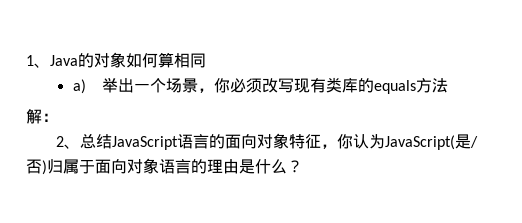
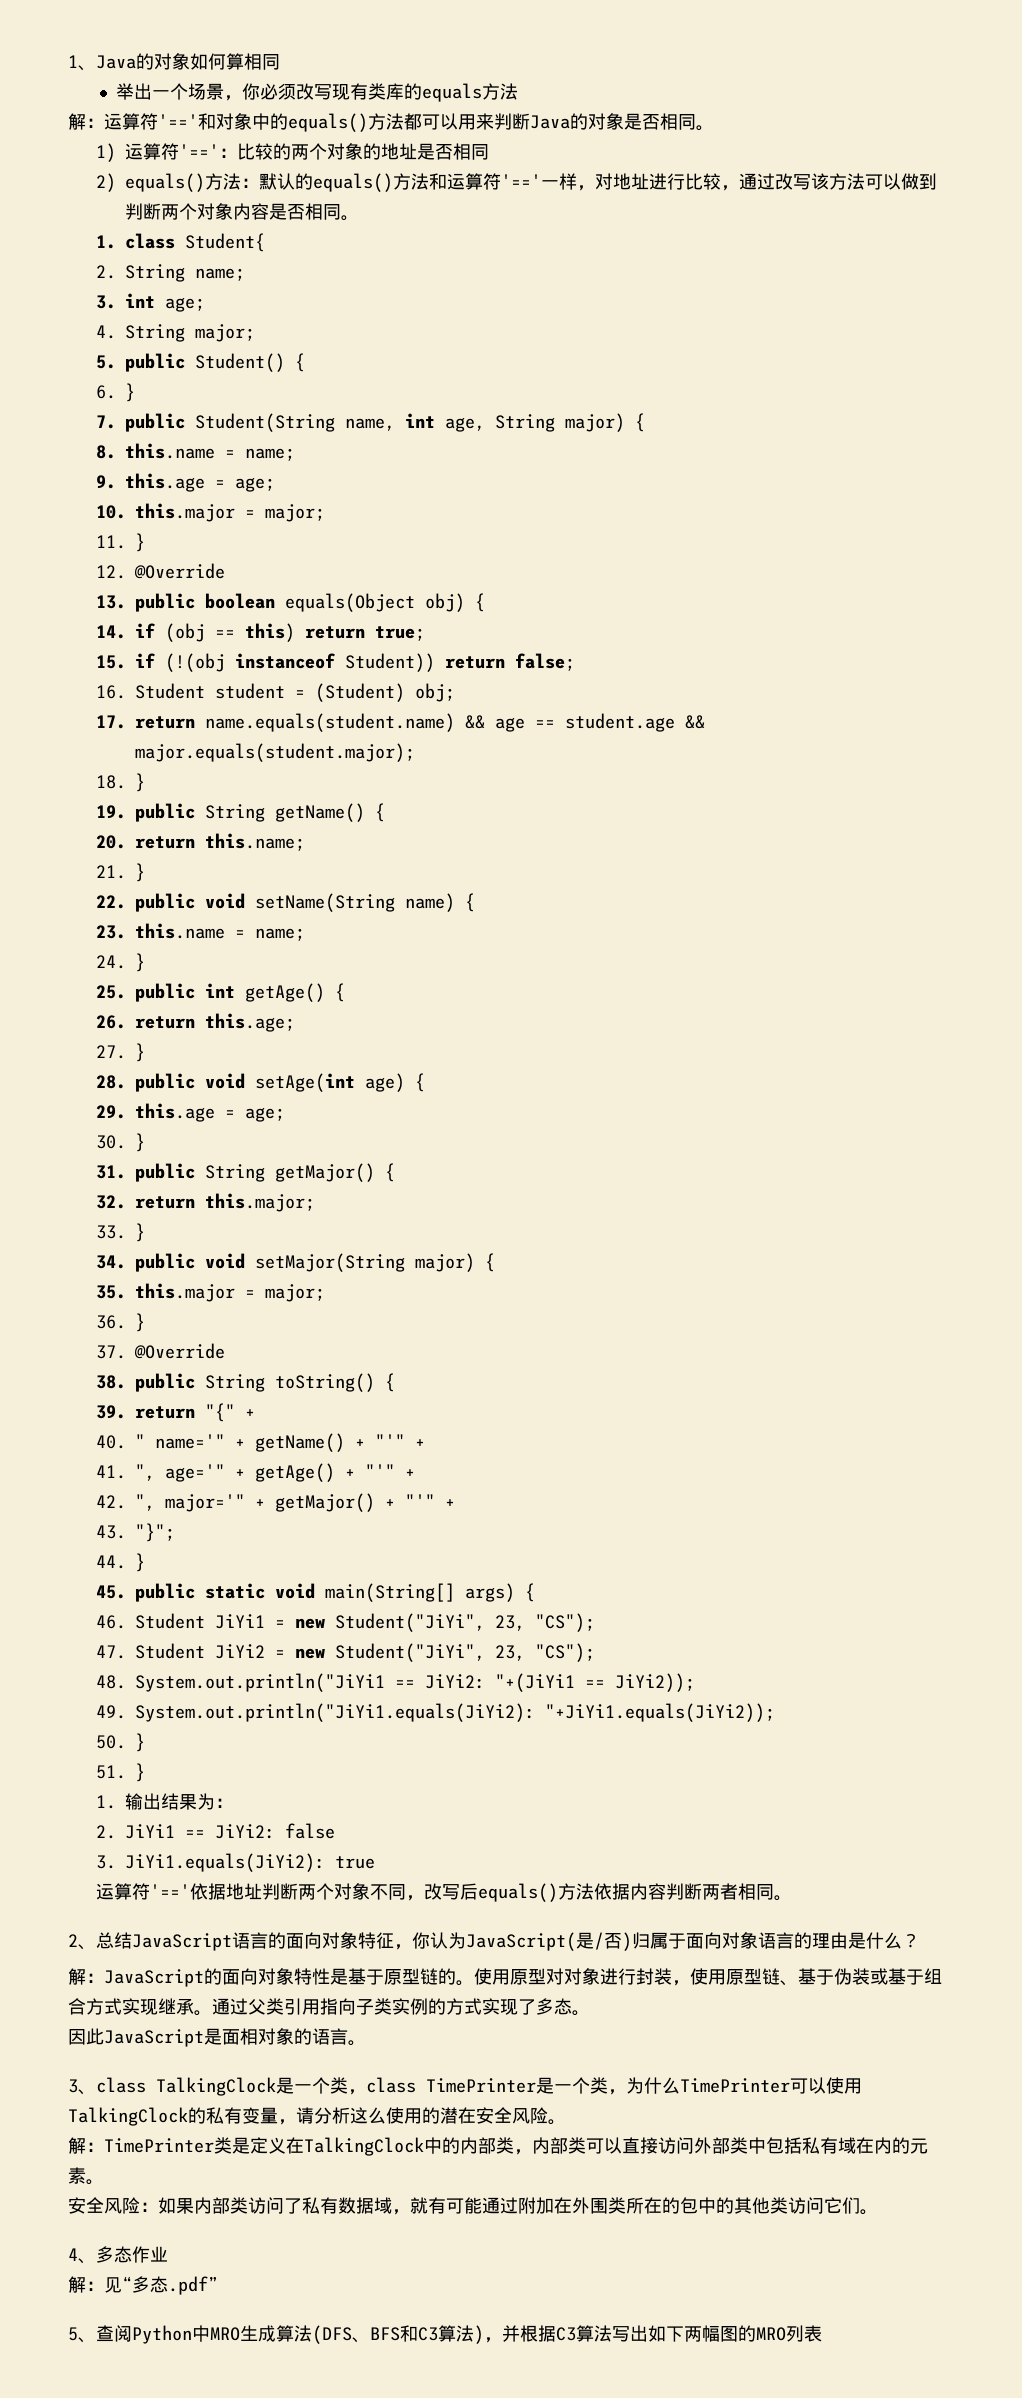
[72,79,86,94] a) -> (280, 62) none
(58, 117) none -> [104,113,714,132] [96,143,490,162] [96,173,938,192] [125,203,360,221] [96,233,266,252] [96,264,246,282] [96,293,206,312] [96,324,256,342] [96,353,306,372] [96,383,136,402] [96,413,646,432] [96,443,296,461] [96,473,276,492] [96,503,326,522] [96,533,146,552] [96,563,226,579] [96,593,486,612] [96,623,426,642] [96,653,576,672] [96,683,456,702] [96,713,706,732] [135,743,416,762] [96,773,146,792] [96,803,386,822] [96,833,306,851] [96,863,146,882] [96,893,476,912] [96,923,306,941] [96,953,146,972] [96,983,346,1002] [96,1013,296,1032] [96,1043,146,1062] [96,1073,426,1092] [96,1103,286,1122] [96,1133,146,1152] [96,1163,396,1182] [96,1193,316,1212] [96,1223,146,1242] [96,1253,496,1272] [96,1283,326,1302] [96,1313,146,1332] [96,1343,226,1359] [96,1373,396,1392] [96,1403,256,1422] [96,1433,426,1452] [96,1463,416,1482] [96,1493,456,1512] [96,1523,176,1542] [96,1553,146,1572] [96,1583,536,1602] [96,1613,596,1632] [96,1643,596,1662] [96,1673,696,1692] [96,1703,776,1722] [96,1733,146,1752] [96,1763,146,1782] [96,1793,234,1810] [96,1823,336,1839] [96,1853,376,1872] [96,1883,793,1902] 运算符'=='和对象中的equals()方法都可以用来判断Java的对象是否相同。 // 1)运算符'=='：比较的两个对象的地址是否相同 // 2) equals()方法：默认的equals()方法和运算符'=='一样，对地址进行比较，通过改写该方法可以做到判断两个对象内容是否相同。 // 1. class Student{ // 2. String name; // 3. int age; // 4. String major; // 5. public Student() { // 6. } // 7. public Student(String name, int age, String major) { // 8. this.name = name; // 9. this.age = age; // 10. this.major = major; // 11. } // 12. @Override // 13. public boolean equals(Object obj) { // 14. if (obj == this) return true; // 15. if (!(obj instanceof Student)) return false; // 16. Student student = (Student) obj; // 17. return name.equals(student.name) && age == student.age && major.equals(student.major); // 18. } // 19. public String getName() { // 20. return this.name; // 21. } // 22. public void setName(String name) { // 23. this.name = name; // 24. } // 25. public int getAge() { // 26. return this.age; // 27. } // 28. public void setAge(int age) { // 29. this.age = age; // 30. } // 31. public String getMajor() { // 32. return this.major; // 33. } // 34. public void setMajor(String major) { // 35. this.major = major; // 36. } // 37. @Override // 38. public String toString() { // 39. return "{" + // 40. " name='" + getName() + "'" + // 41. ", age='" + getAge() + "'" + // 42. ", major='" + getMajor() + "'" + // 43. "}"; // 44. } // 45. public static void main(String[] args) { // 46. Student JiYi1 = new Student("JiYi", 23, "CS"); // 47. Student JiYi2 = new Student("JiYi", 23, "CS"); // 48. System.out.println("JiYi1 == JiYi2: "+(JiYi1 == JiYi2)); // 49. System.out.println("JiYi1.equals(JiYi2): "+JiYi1.equals(JiYi2)); // 50. } // 51. } // 1.输出结果为： // 2. JiYi1 == JiYi2: false // 3. JiYi1.equals(JiYi2): true // 运算符'=='依据地址判断两个对象不同，改写后equals()方法依据内容判断两者相同。
(303, 166) none -> [68,1968,942,1987] [68,1998,590,2016] [68,2028,366,2047] [68,2077,862,2096] [68,2107,566,2126] [68,2137,928,2156] [68,2167,104,2185] [68,2197,878,2215] [68,2246,168,2264] [68,2276,218,2295] [68,2325,822,2344] // 解：JavaScript的面向对象特性是基于原型链的。使用原型对对象进行封装，使用原型链、基于伪装或基于组合方式实现继承。通过父类引用指向子类实例的方式实现了多态。 // 因此JavaScript是面相对象的语言。 // 3、class TalkingClock是一个类，class TimePrinter是一个类，为什么TimePrinter可以使用TalkingClock的私有变量，请分析这么使用的潜在安全风险。 // 解：TimePrinter类是定义在TalkingClock中的内部类，内部类可以直接访问外部类中包括私有域在内的元素。 // 安全风险：如果内部类访问了私有数据域，就有可能通过附加在外围类所在的包中的其他类访问它们。 // 4、多态作业 // 解：见“多态.pdf” // 5、查阅Python中MRO生成算法(DFS、BFS和C3算法)，并根据C3算法写出如下两幅图的MRO列表

